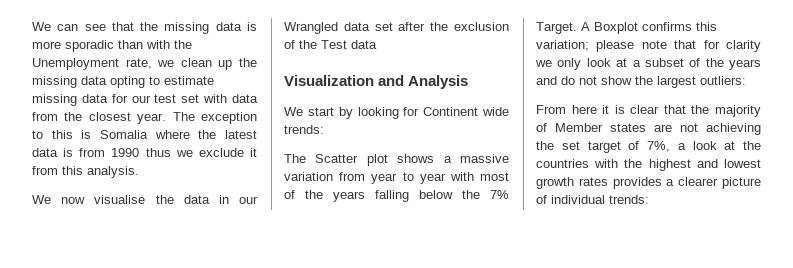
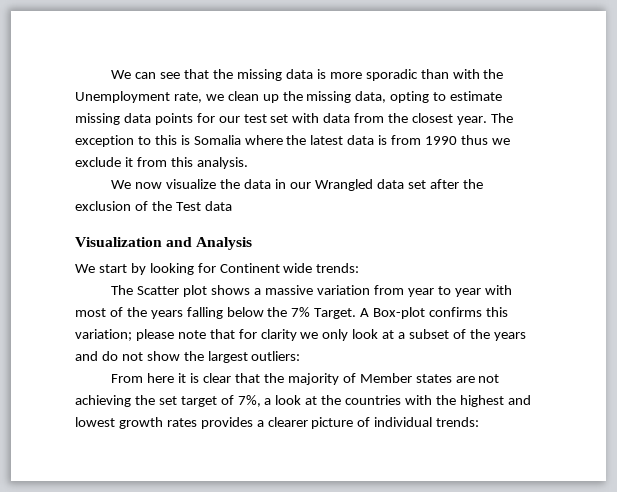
[81,76,107,85] data -> [355,91,387,103] data,
(108, 98) none -> [154,113,193,125] points
[94,195,146,204] visualise -> [166,179,217,189] visualize
[594,22,638,34] Boxplot -> [373,307,426,319] Box-plot

